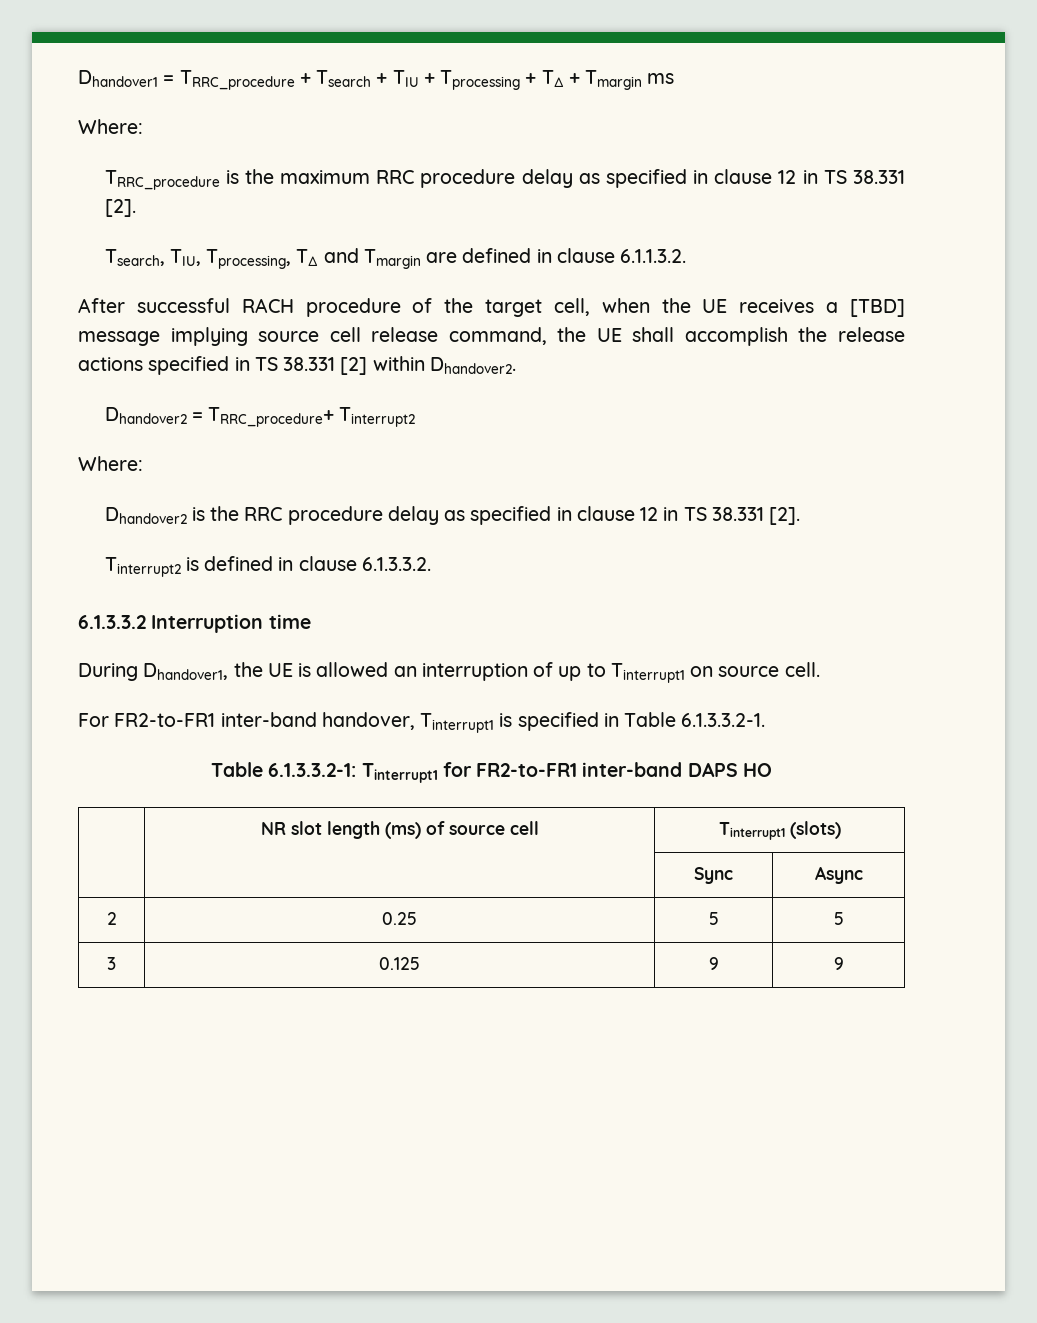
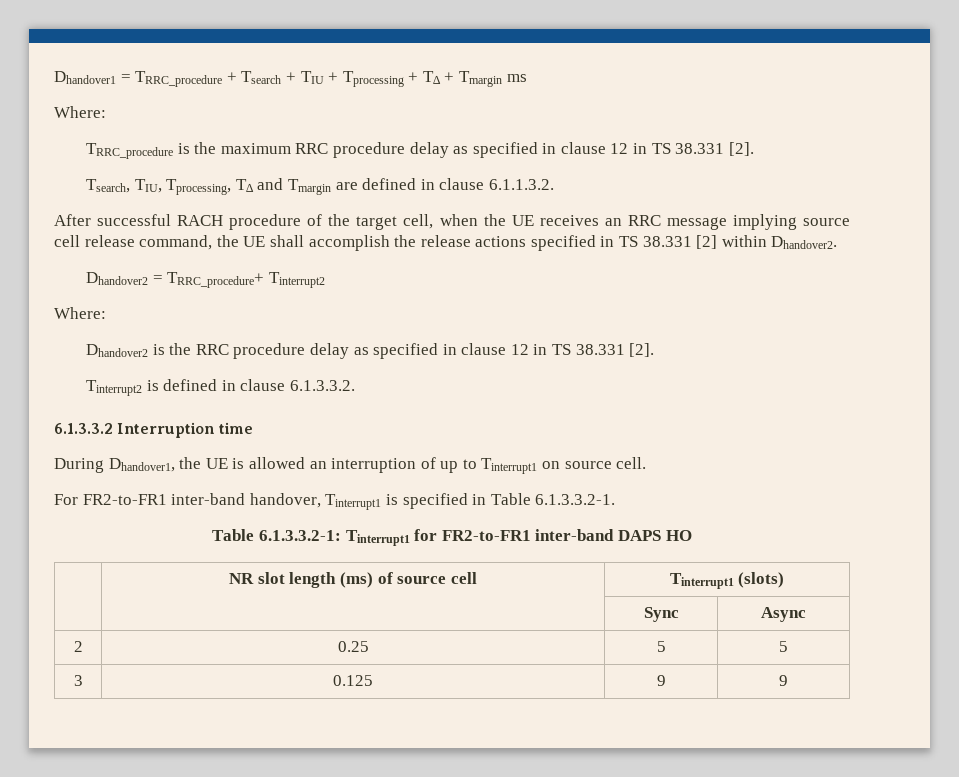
[826,299,905,317] a [TBD] -> [604,215,661,226] an RRC

